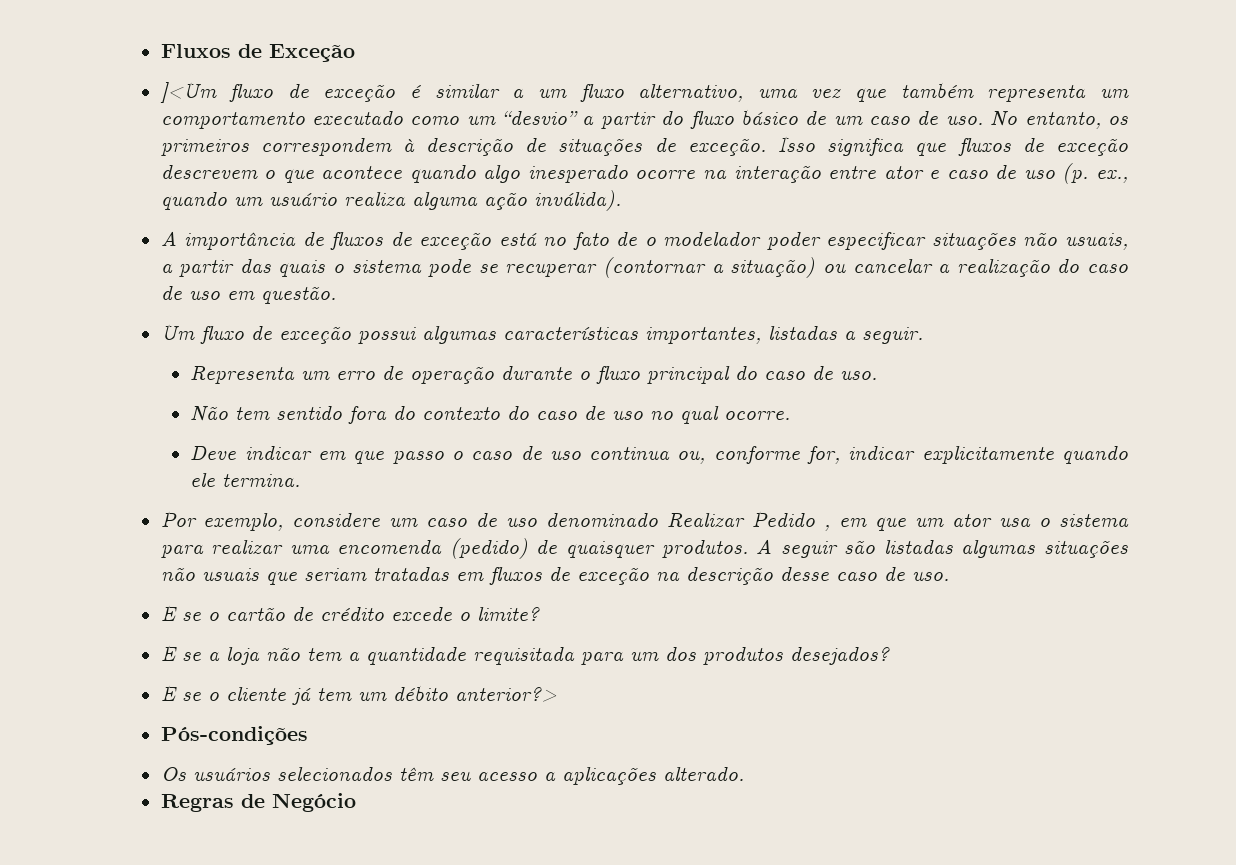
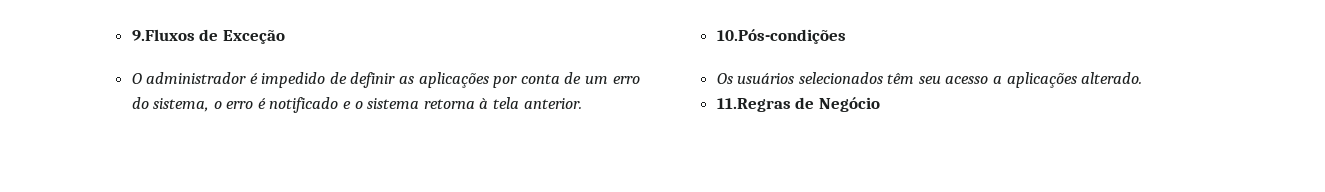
[160,44,231,58] Fluxos -> [131,29,195,41] 9.Fluxos
[159,82,1130,103] [160,109,1128,129] [160,136,1128,156] [160,163,1129,184] [160,190,621,211] [160,231,1128,250] [160,257,1128,278] [160,285,336,304] [160,324,923,344] [190,365,878,384] [190,405,791,424] [190,445,1129,464] [190,472,301,487] [160,511,1129,531] [160,538,1128,559] [160,566,949,585] [160,605,540,621] [160,645,890,665] [160,685,557,705] [160,726,308,745] ]<Um fluxo de exceção é similar a um fluxo alternativo, uma vez que também representa um comportamento executado como um “desvio” a partir do fluxo básico de um caso de uso. No entanto, os primeiros correspondem à descrição de situações de exceção. Isso significa que fluxos de exceção descrevem o que acontece quando algo inesperado ocorre na interação entre ator e caso de uso (p. ex., quando um usuário realiza alguma ação inválida). // A importância de fluxos de exceção está no fato de o modelador poder especificar situações não usuais, a partir das quais o sistema pode se recuperar (contornar a situação) ou cancelar a realização do caso de uso em questão. // Um fluxo de exceção possui algumas características importantes, listadas a seguir. // Representa um erro de operação durante o fluxo principal do caso de uso. // Não tem sentido fora do contexto do caso de uso no qual ocorre. // Deve indicar em que passo o caso de uso continua ou, conforme for, indicar explicitamente quando ele termina. // Por exemplo, considere um caso de uso denominado Realizar Pedido , em que um ator usa o sistema para realizar uma encomenda (pedido) de quaisquer produtos. A seguir são listadas algumas situações não usuais que seriam tratadas em fluxos de exceção na descrição desse caso de uso. // E se o cartão de crédito excede o limite? // E se a loja não tem a quantidade requisitada para um dos produtos desejados? // E se o cliente já tem um débito anterior?> // Pós-condições -> [131,72,640,88] [131,97,582,113] [716,29,846,44] O administrador é impedido de definir as aplicações por conta de um erro do sistema, o erro é notificado e o sistema retorna à tela anterior. // 10.Pós-condições
[160,794,234,812] Regras -> [716,98,791,112] 11.Regras

